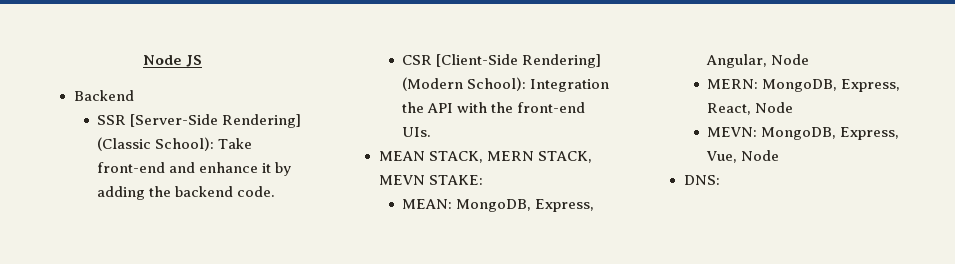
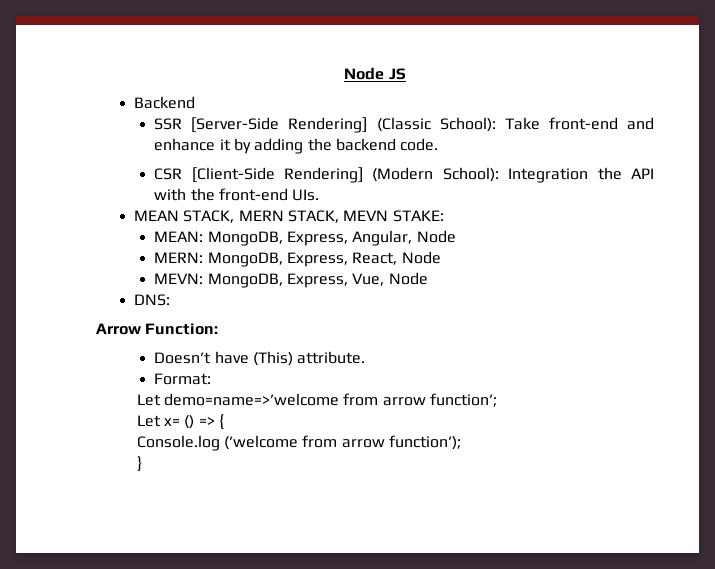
(720, 180) none -> [96,323,219,335] [154,351,366,366] [154,373,212,385] [136,393,497,407] [136,414,224,430] [136,435,461,451] [136,456,142,472] // Arrow Function: // Doesn’t have (This) attribute. // Format: // Let demo=name=>’welcome from arrow function’; // Let x= () => { // Console.log (’welcome from arrow function’); // }

